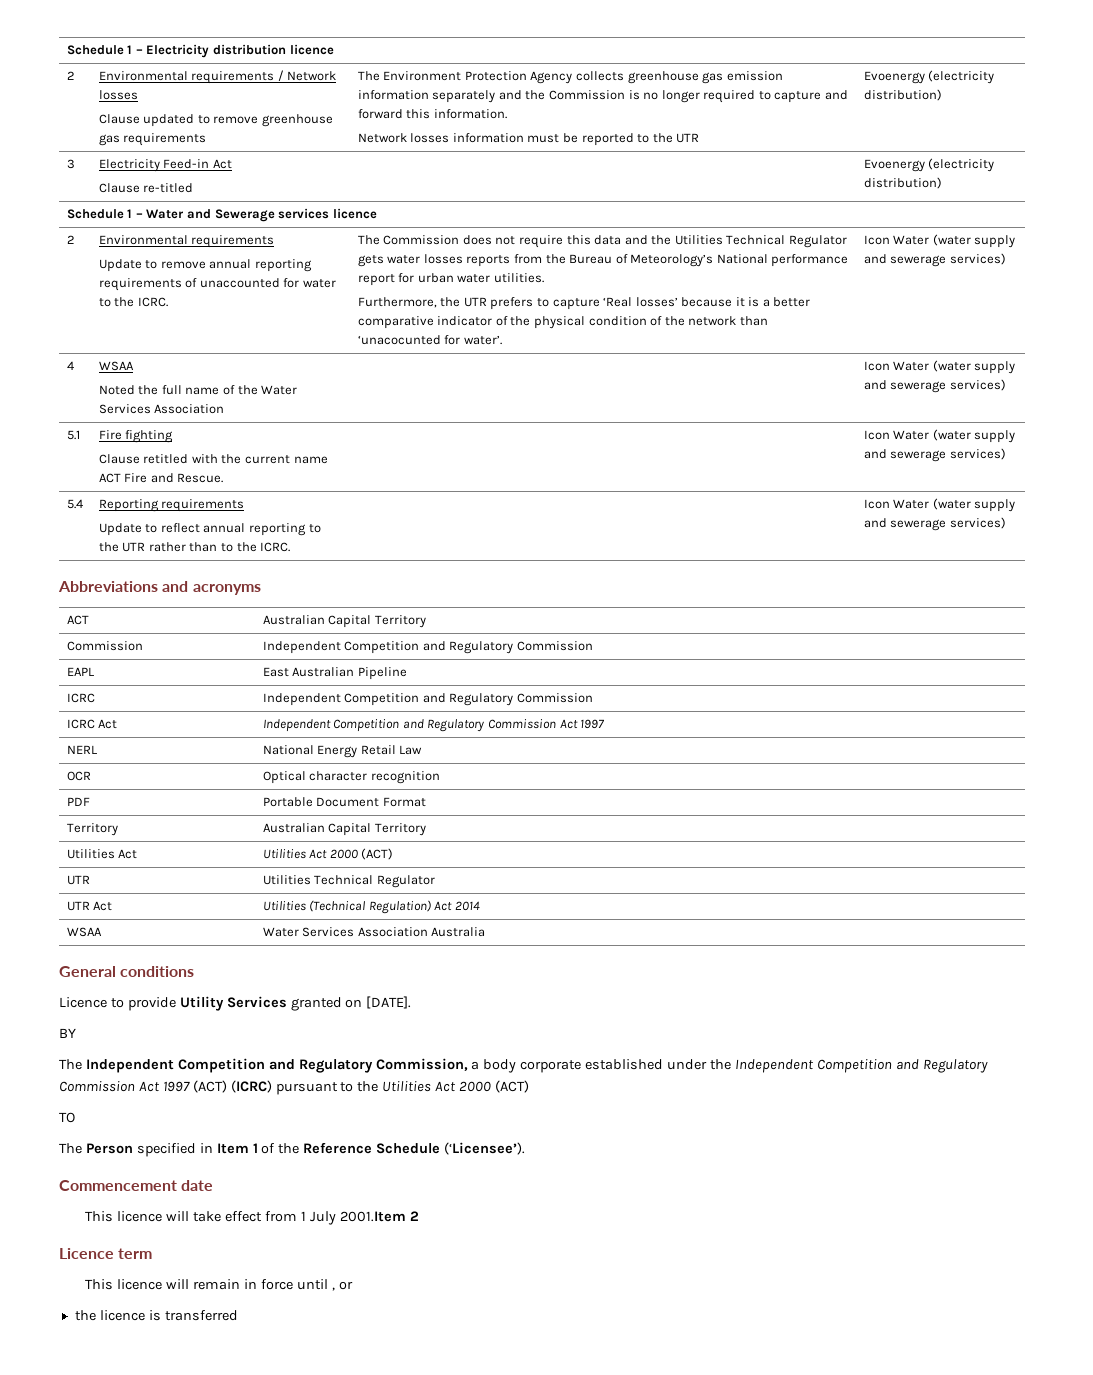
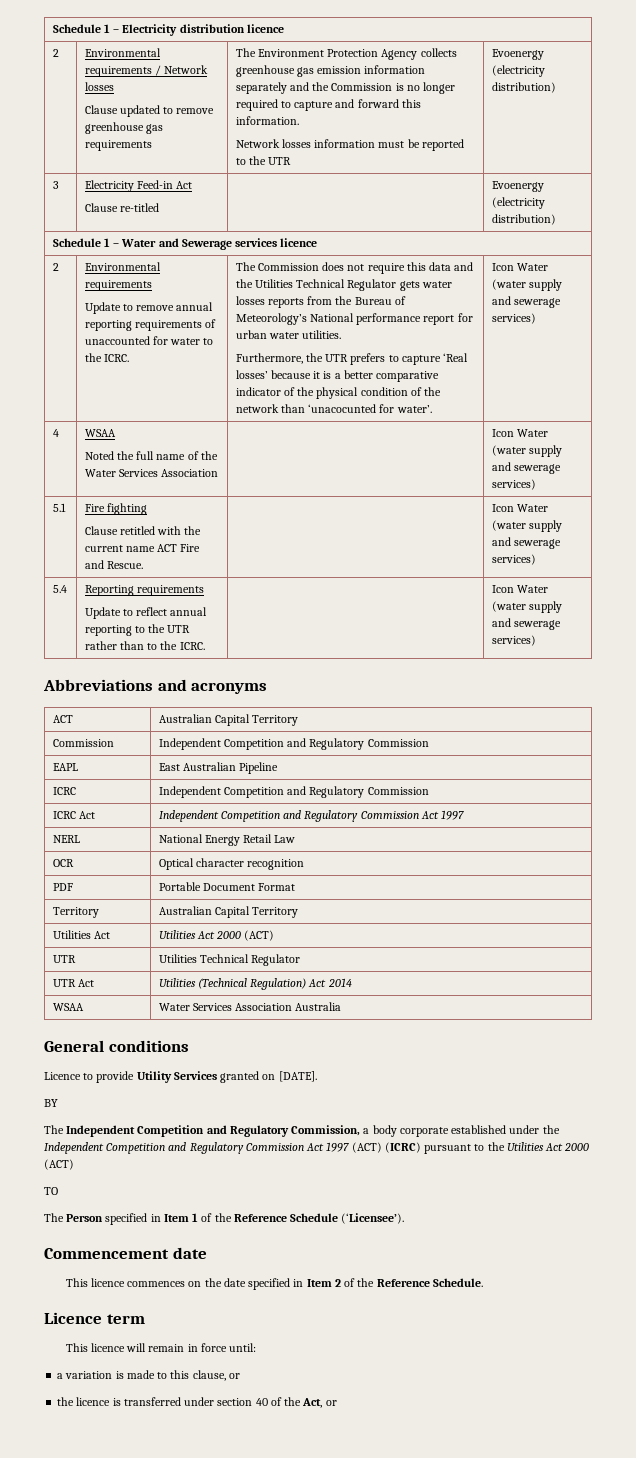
[166,1211,419,1225] will take effect from 1 July 2001.Item 2 -> [127,1278,483,1290] commences on the date specified in Item 2 of the Reference Schedule.
[296,1279,335,1291] until , -> [229,1343,257,1352] [57,1370,226,1381] until: // a variation is made to this clause,
(238, 1315) none -> [184,1397,337,1408] under section 40 of the Act, or

